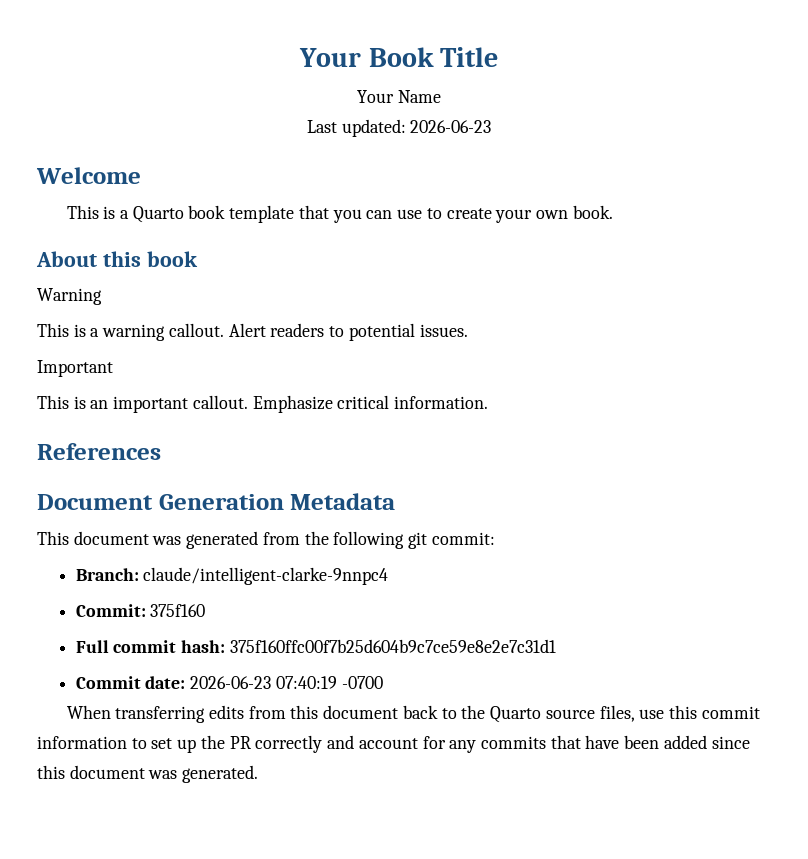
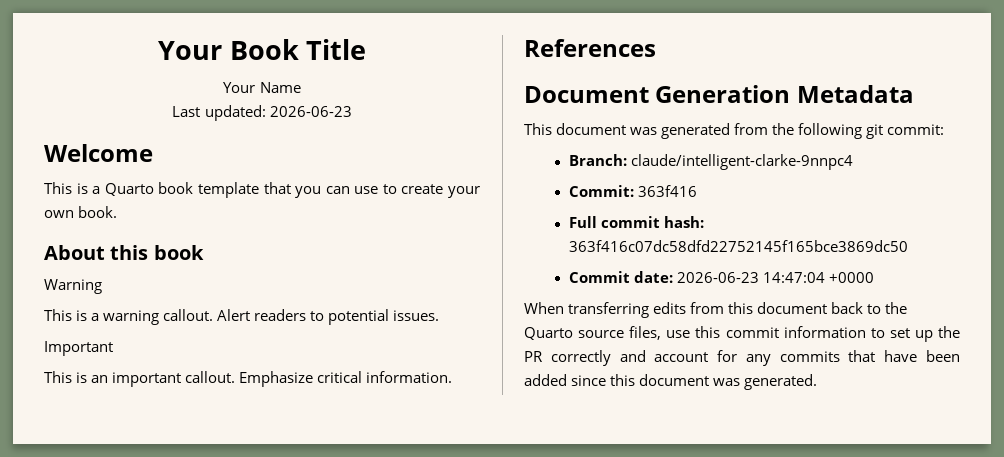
[150,604,206,617] 375f160 -> [637,185,697,197] 363f416
[229,639,556,653] 375f160ffc00f7b25d604b9c7ce59e8e2e7c31d1 -> [568,240,908,252] 363f416c07dc58dfd22752145f165bce3869dc50
[275,676,383,689] 07:40:19 -0700 -> [762,272,875,283] 14:47:04 +0000

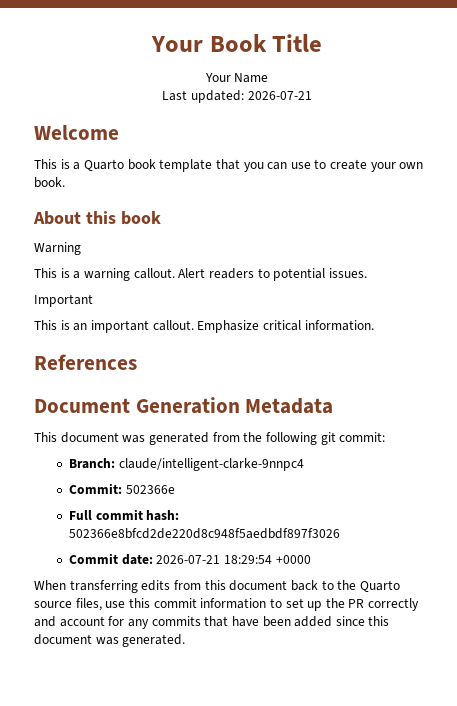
[269,106,352,117] 2026-06-23 -> [247,91,312,100] 2026-07-21
[637,185,697,197] 363f416 -> [125,485,175,494] 502366e
[568,240,908,252] 363f416c07dc58dfd22752145f165bce3869dc50 -> [69,528,341,539] 502366e8bfcd2de220d8c948f5aedbdf897f3026
[676,272,825,283] 2026-06-23 14:47:04 -> [156,555,272,564] 2026-07-21 18:29:54

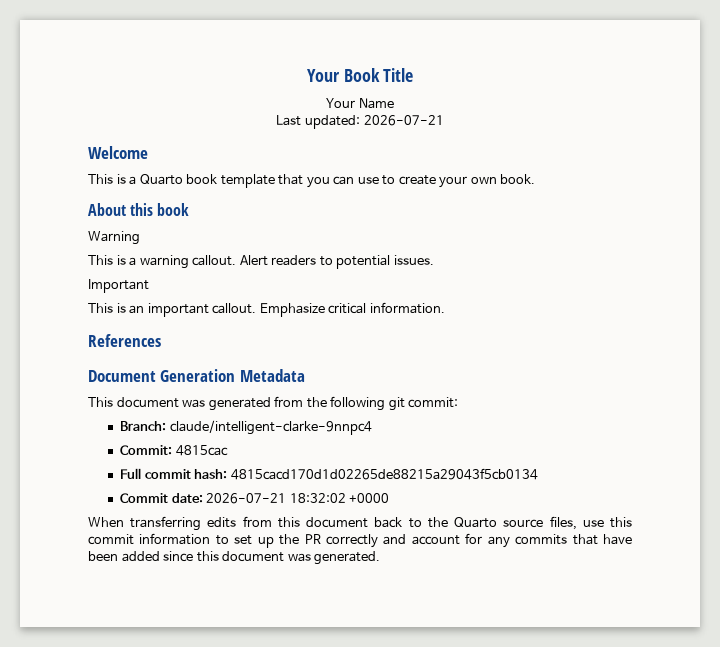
[125,485,175,494] 502366e -> [175,445,228,456] 4815cac
[69,528,341,539] 502366e8bfcd2de220d8c948f5aedbdf897f3026 -> [230,468,538,480] 4815cacd170d1d02265de88215a29043f5cb0134
[223,555,272,564] 18:29:54 -> [289,493,346,503] 18:32:02

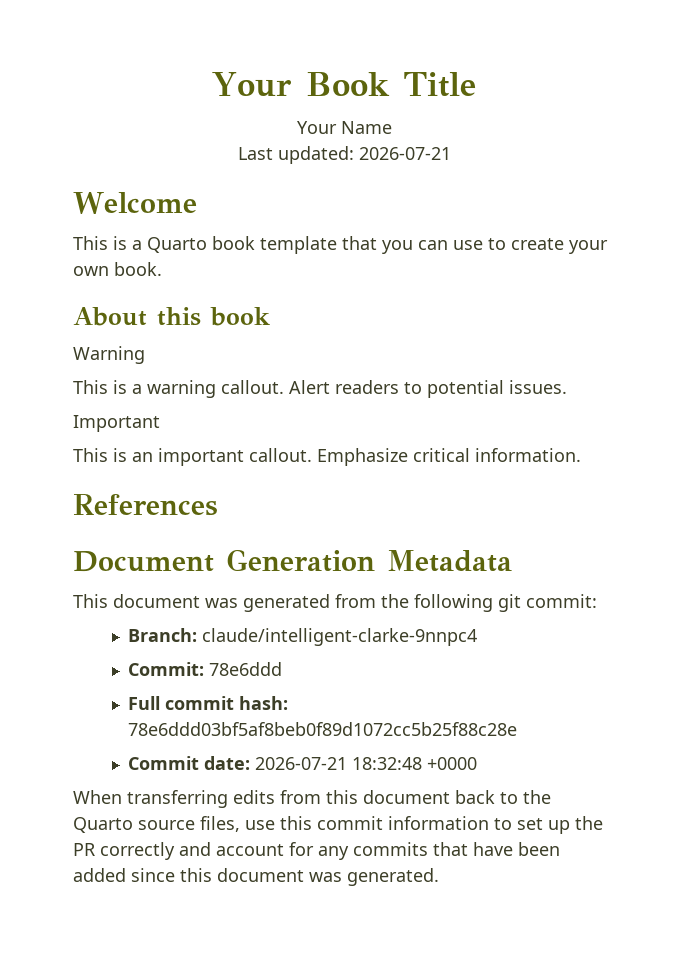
[175,445,228,456] 4815cac -> [208,662,282,676] 78e6ddd
[230,468,538,480] 4815cacd170d1d02265de88215a29043f5cb0134 -> [127,722,517,736] 78e6ddd03bf5af8beb0f89d1072cc5b25f88c28e
[289,493,346,503] 18:32:02 -> [351,757,422,770] 18:32:48

